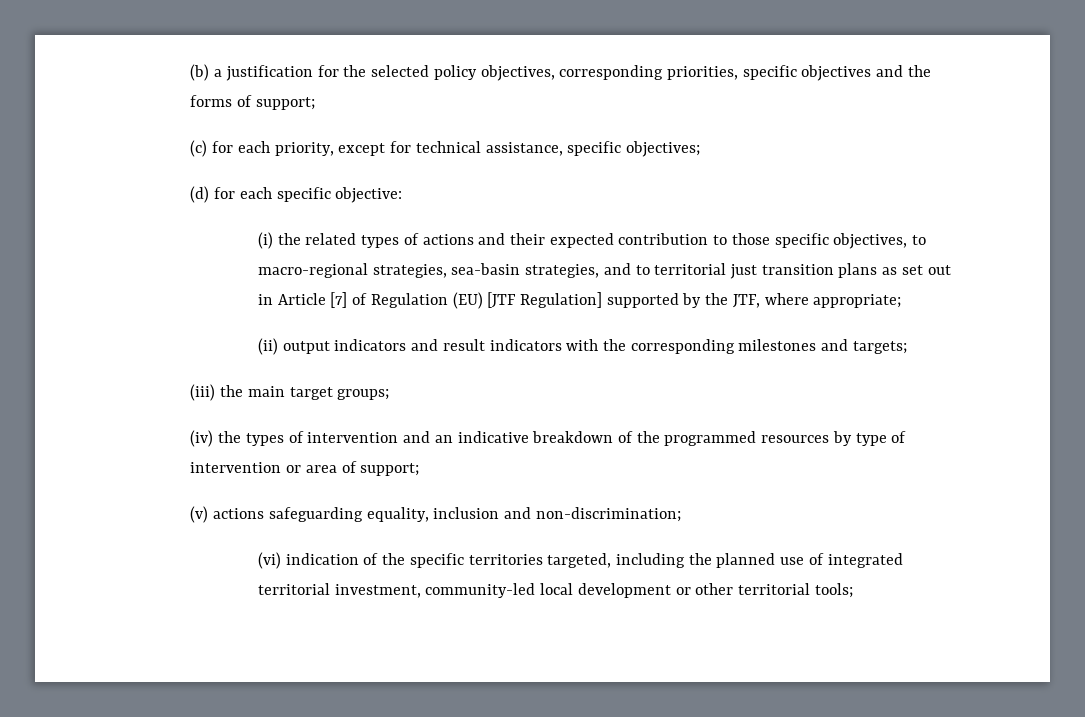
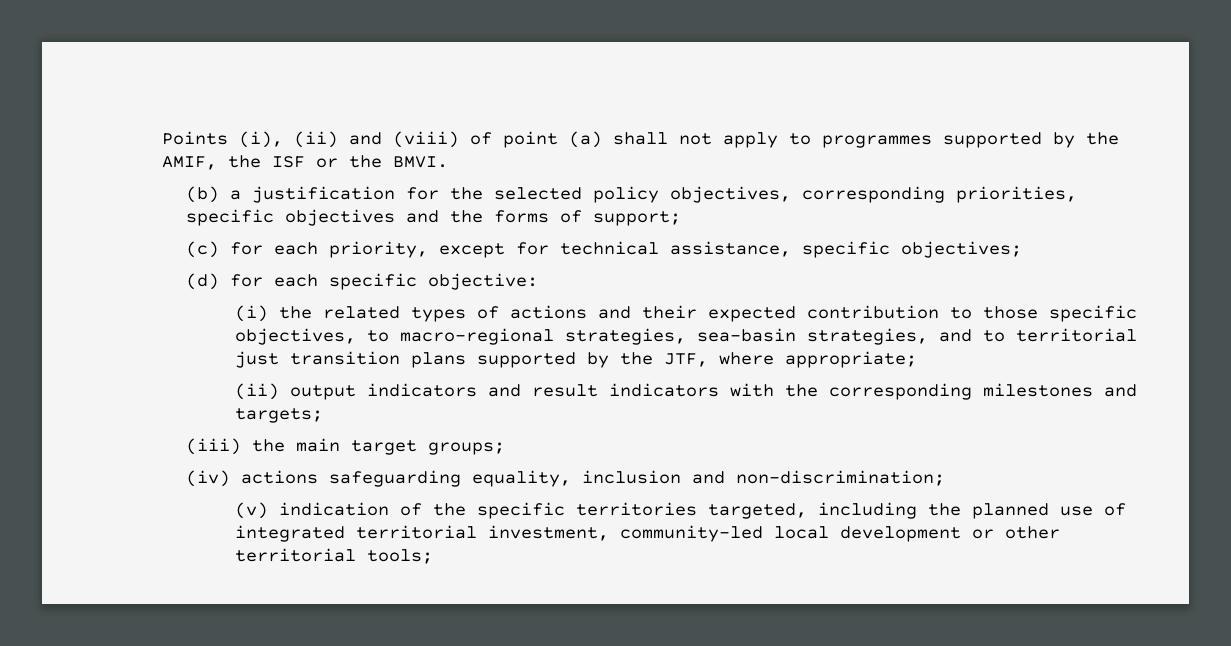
(190, 72) none -> [162,131,1120,148] [162,155,449,170] Points (i), (ii) and (viii) of point (a) shall not apply to programmes supported by the AMIF, the ISF or the BMVI. //
[882,265,951,275] [257,292,602,309] as set out in Article [7] of Regulation (EU) [JTF Regulation] -> (466, 360) none
[218,431,907,446] [190,461,420,476] [190,506,209,523] the types of intervention and an indicative breakdown of the programmed resources by type of intervention or area of support; // (v) -> (231, 478) none
[257,552,281,569] (vi) -> [234,502,268,519] (v)

